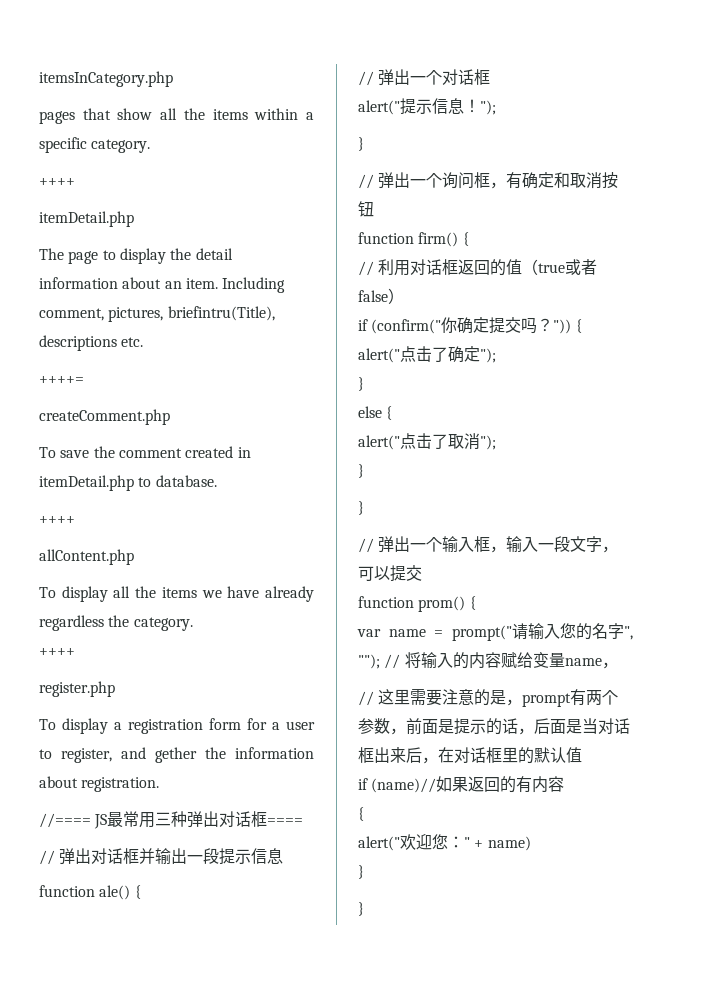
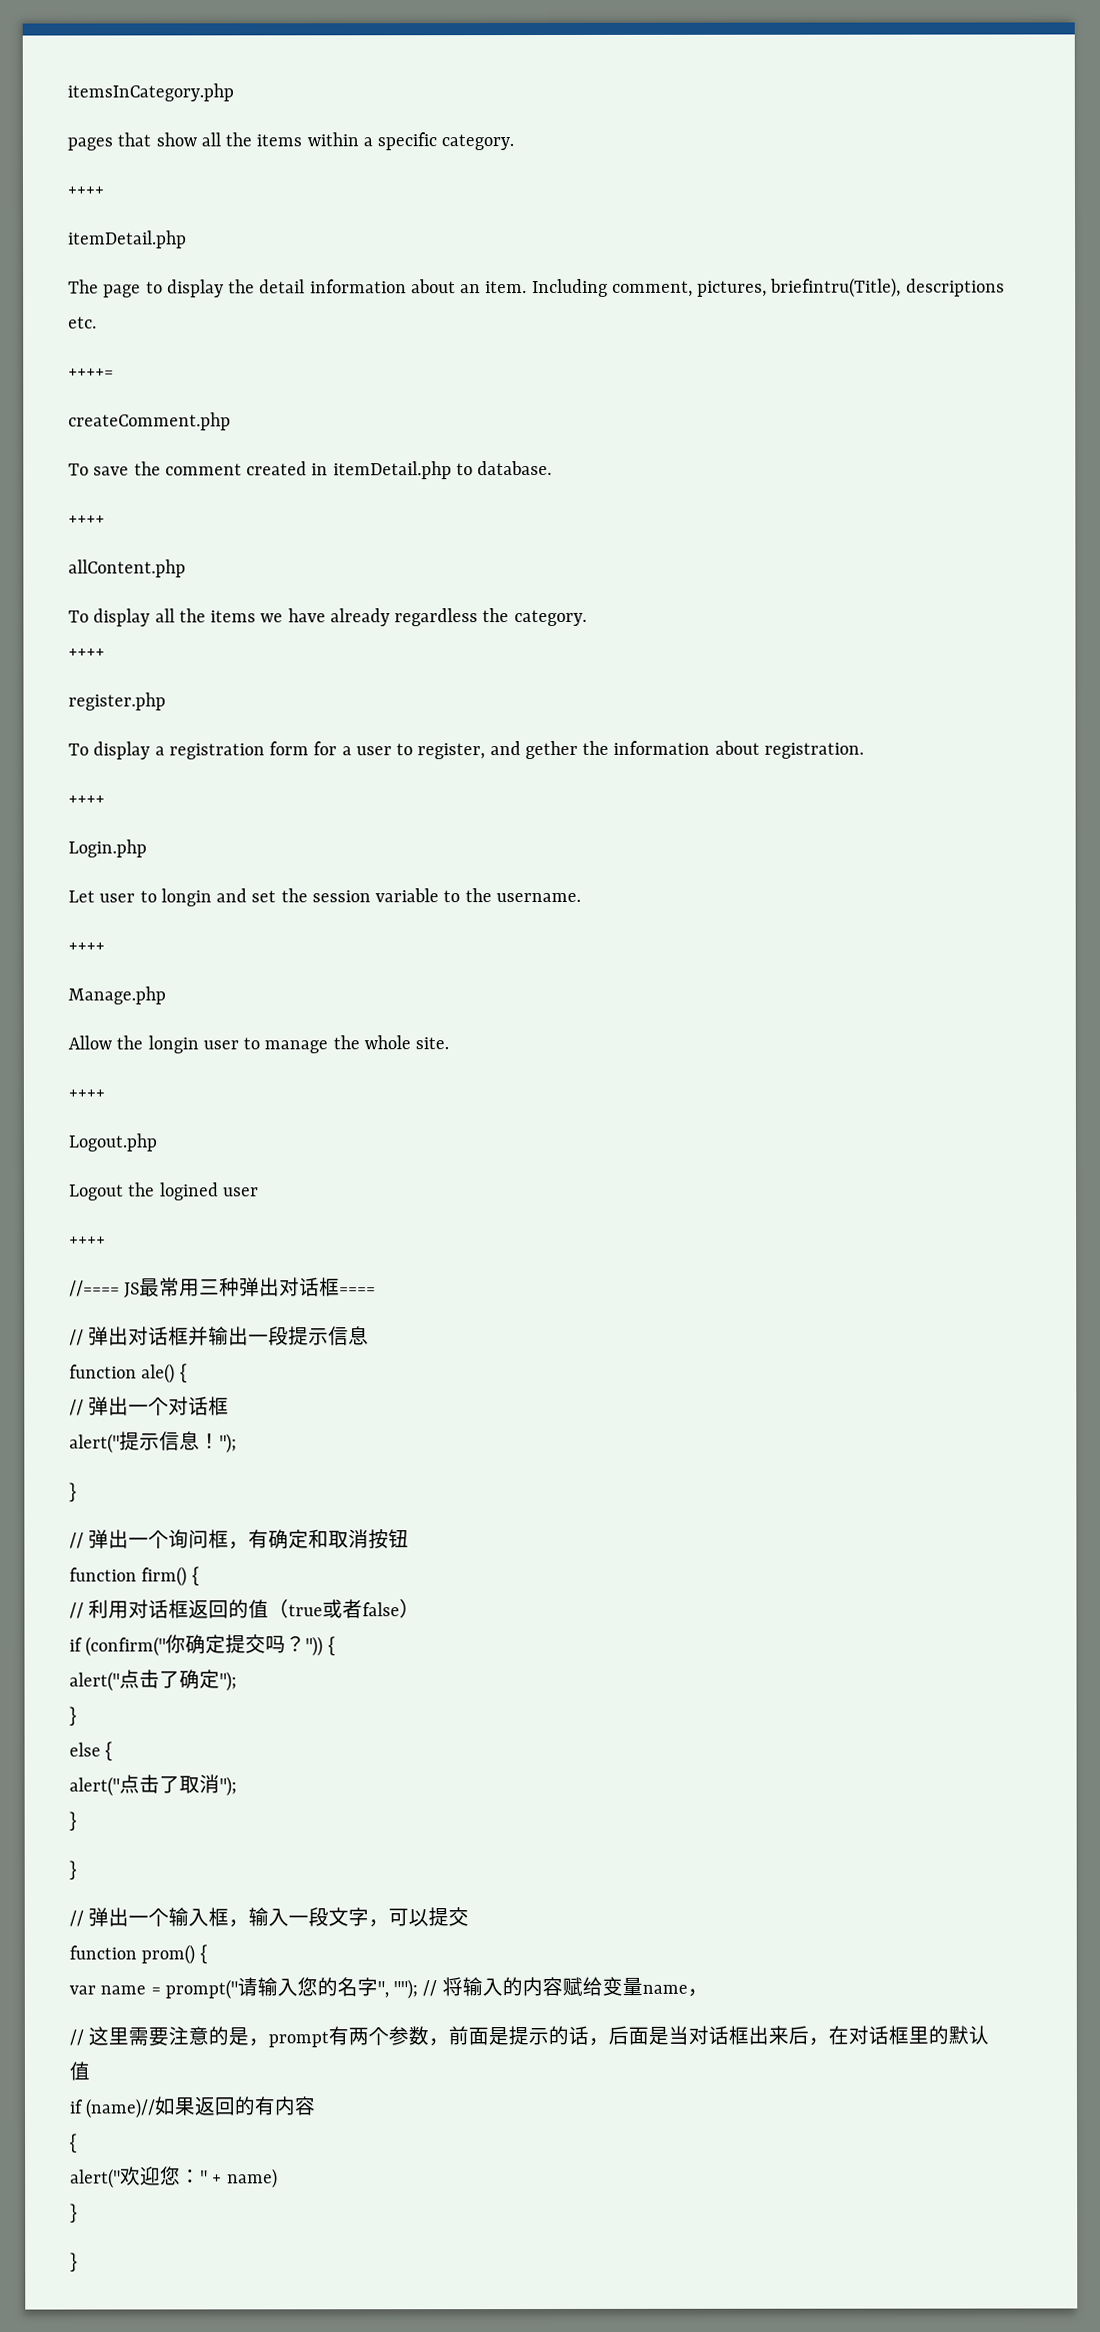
(160, 784) none -> [68,795,105,805] [68,839,147,858] [68,888,581,907] [68,942,105,952] [68,986,166,1005] [68,1035,450,1054] [68,1089,105,1099] [68,1133,157,1152] [69,1182,259,1201] [69,1236,106,1246] // ++++ // Login.php // Let user to longin and set the session variable to the username. // ++++ // Manage.php // Allow the longin user to manage the whole site. // ++++ // Logout.php // Logout the logined user // ++++

